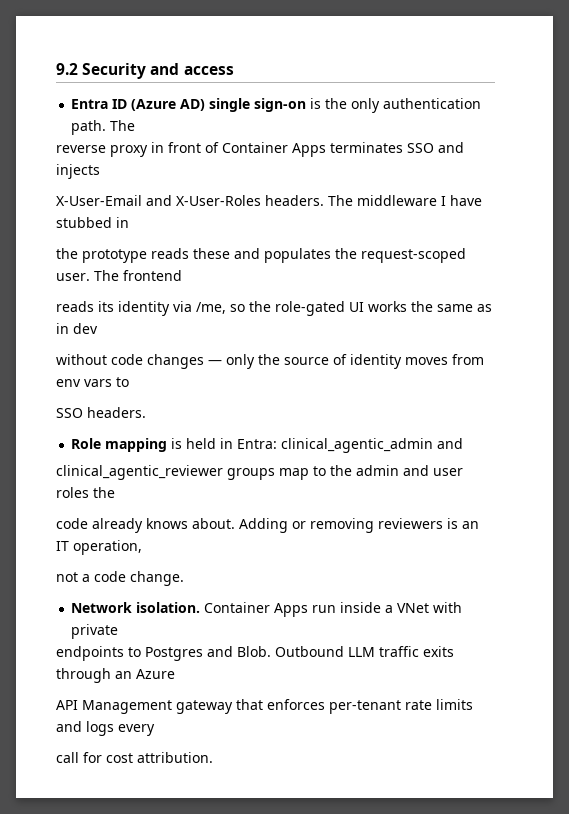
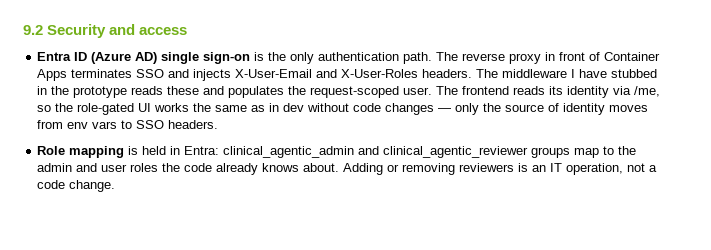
(136, 125) // -> (459, 56) none
(100, 171) // -> (232, 75) none
(129, 222) // -> (48, 90) none
(182, 275) // -> (510, 90) none
(98, 328) // -> (305, 107) none
(129, 382) // -> (133, 124) none
(464, 443) // -> (380, 150) none
(115, 492) // -> (181, 167) none
(142, 547) // -> (624, 169) none
[71,602,463,617] [71,624,119,639] [56,646,454,661] [56,668,175,683] [56,699,473,714] [56,721,155,736] [56,752,213,763] // Network isolation. Container Apps run inside a VNet with private // endpoints to Postgres and Blob. Outbound LLM traffic exits through an Azure // API Management gateway that enforces per-tenant rate limits and logs every // call for cost attribution. -> (116, 186) none

